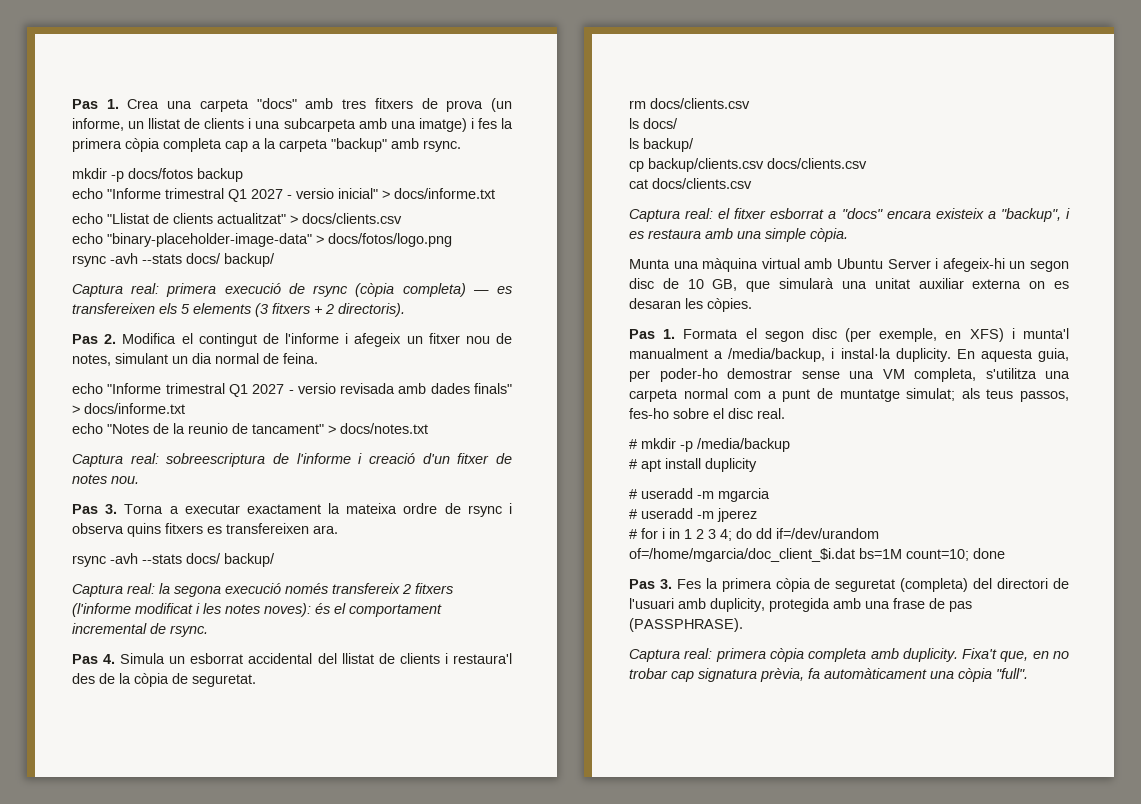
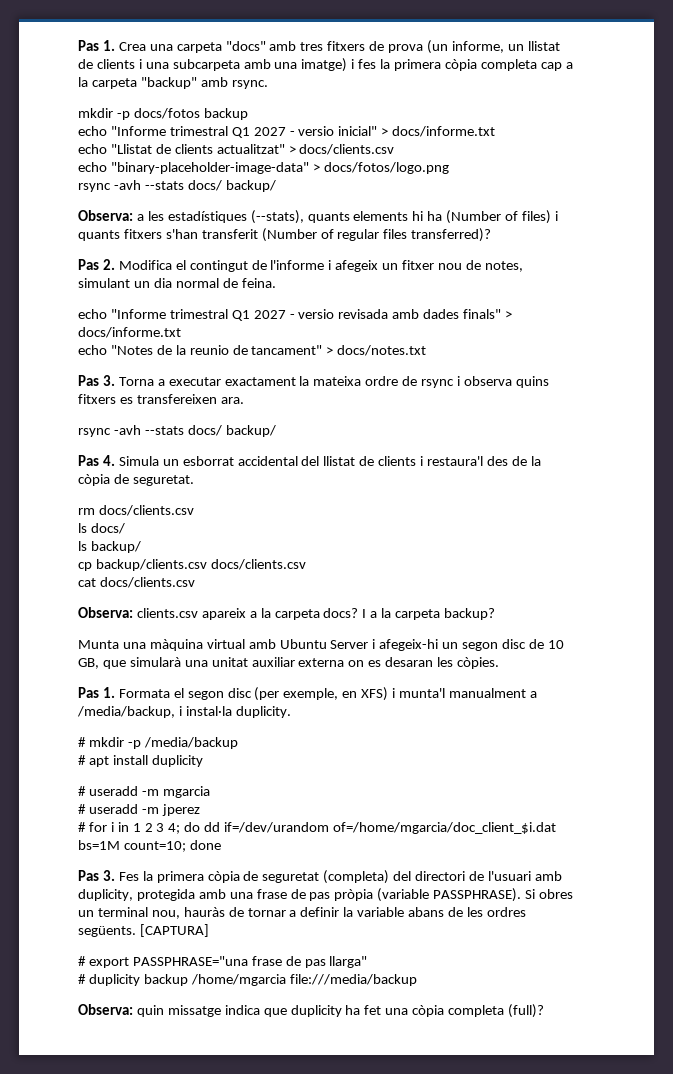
[72,283,512,297] [72,303,405,317] Captura real: primera execució de rsync (còpia completa) — es transfereixen els 5 elements (3 fitxers + 2 directoris). -> [78,210,558,224] [78,228,492,242] Observa: a les estadístiques (--stats), quants elements hi ha (Number of files) i quants fitxers s'han transferit (Number of regular files transferred)?
[72,453,512,467] [72,474,139,484] // Captura real: sobreescriptura de l'informe i creació d'un fitxer de notes nou. -> (427, 350) none
[72,583,453,597] [72,603,442,617] [72,623,208,637] // Captura real: la segona execució només transfereix 2 fitxers (l'informe modificat i les notes noves): és el comportament incremental de rsync. -> (276, 431) none
[629,208,1070,222] [629,228,848,242] Captura real: el fitxer esborrat a "docs" encara existeix a "backup", i es restaura amb una simple còpia. -> [78,607,496,620] Observa: clients.csv apareix a la carpeta docs? I a la carpeta backup?
[956,348,1069,362] [629,368,1070,382] [629,388,1069,402] [629,408,785,419] En aquesta guia, per poder-ho demostrar sense una VM completa, s'utilitza una carpeta normal com a punt de muntatge simulat; als teus passos, fes-ho sobre el disc real. -> (291, 712) none
[629,618,743,632] [629,648,1069,662] [629,668,1028,682] (PASSPHRASE). // Captura real: primera còpia completa amb duplicity. Fixa't que, en no trobar cap signatura prèvia, fa automàticament una còpia "full". -> [334,888,574,902] [78,907,526,919] [78,924,209,937] [78,956,368,968] [78,974,417,986] [78,1004,545,1018] pròpia (variable PASSPHRASE). Si obres un terminal nou, hauràs de tornar a definir la variable abans de les ordres següents. [CAPTURA] // # export PASSPHRASE="una frase de pas llarga" // # duplicity backup /home/mgarcia file:///media/backup // Observa: quin missatge indica que duplicity ha fet una còpia completa (full)?

